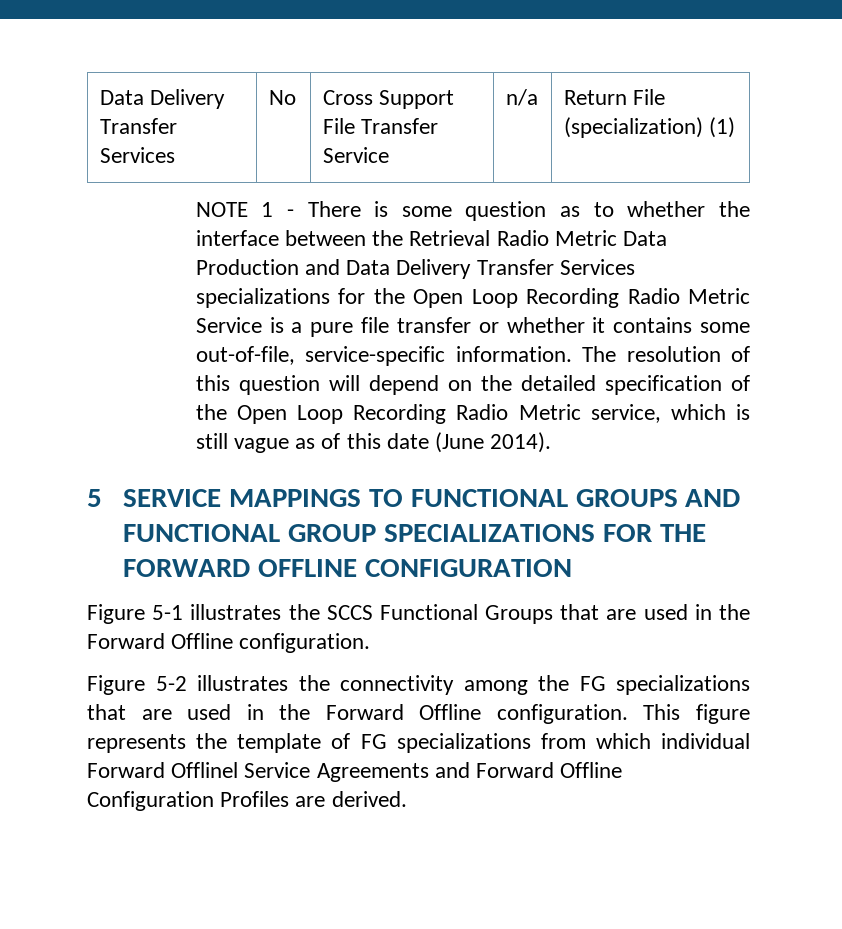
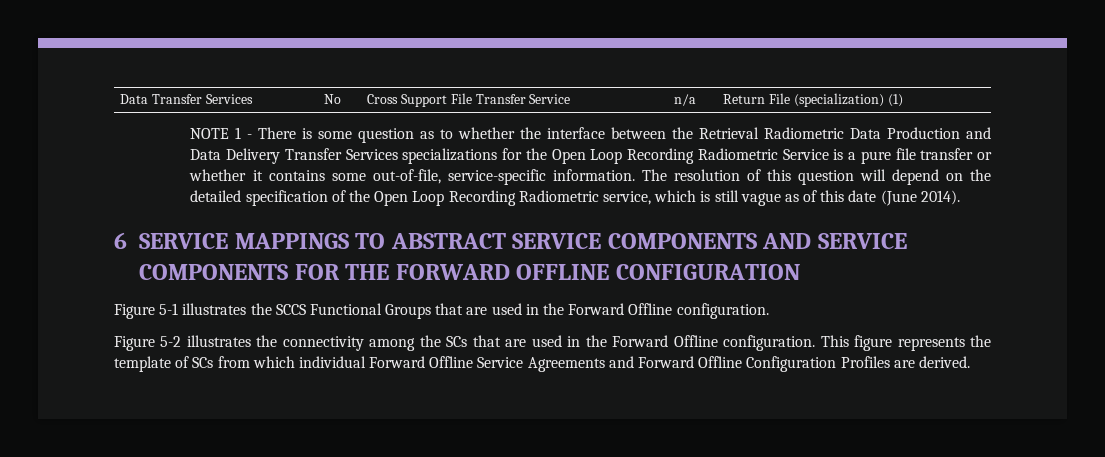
[99,89,225,109] Data Delivery -> [120,94,149,104] Data
[496,230,617,246] Radio Metric -> [764,127,845,139] Radiometric
[627,288,750,304] Radio Metric -> [697,148,778,160] Radiometric
[456,404,581,420] Radio Metric -> [518,190,599,202] Radiometric
[87,489,102,507] 5 -> [114,232,127,249] 6
[410,489,741,507] [123,524,595,542] FUNCTIONAL GROUPS AND FUNCTIONAL GROUP SPECIALIZATIONS -> [390,233,907,249] [139,264,289,280] ABSTRACT SERVICE COMPONENTS AND SERVICE COMPONENTS
[579,675,750,695] FG specializations -> [446,336,468,347] SCs
[360,733,531,753] FG specializations -> [192,357,214,368] SCs
[171,762,239,778] Offlinel -> [429,356,474,368] Offline

